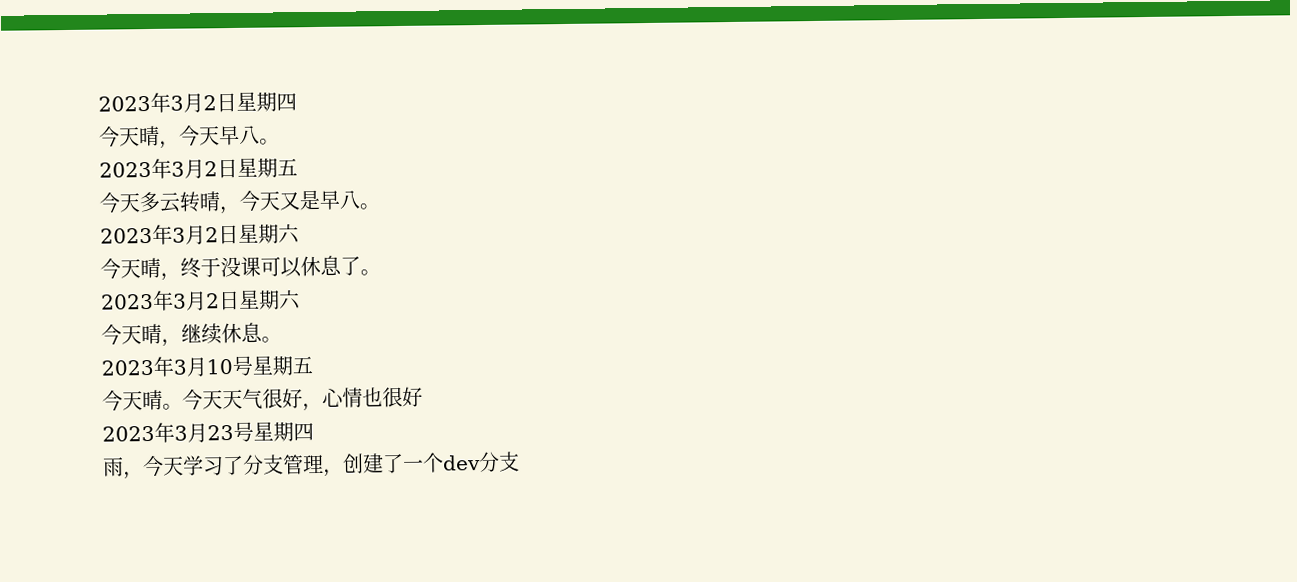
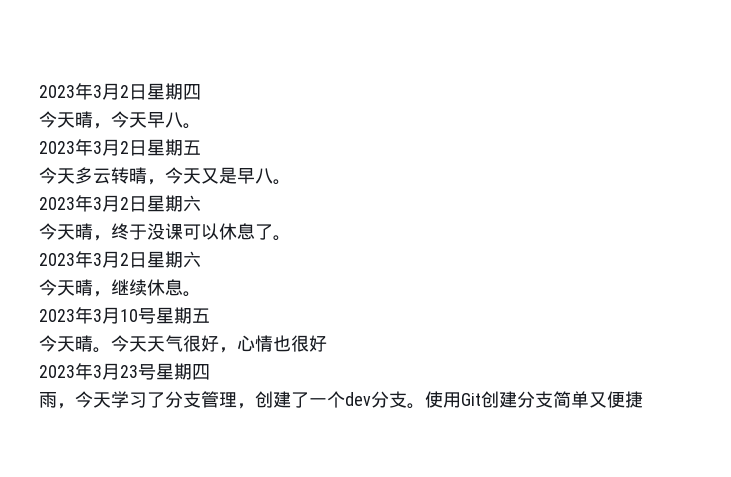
(520, 461) none -> [407,391,643,409] 。使用Git创建分支简单又便捷

